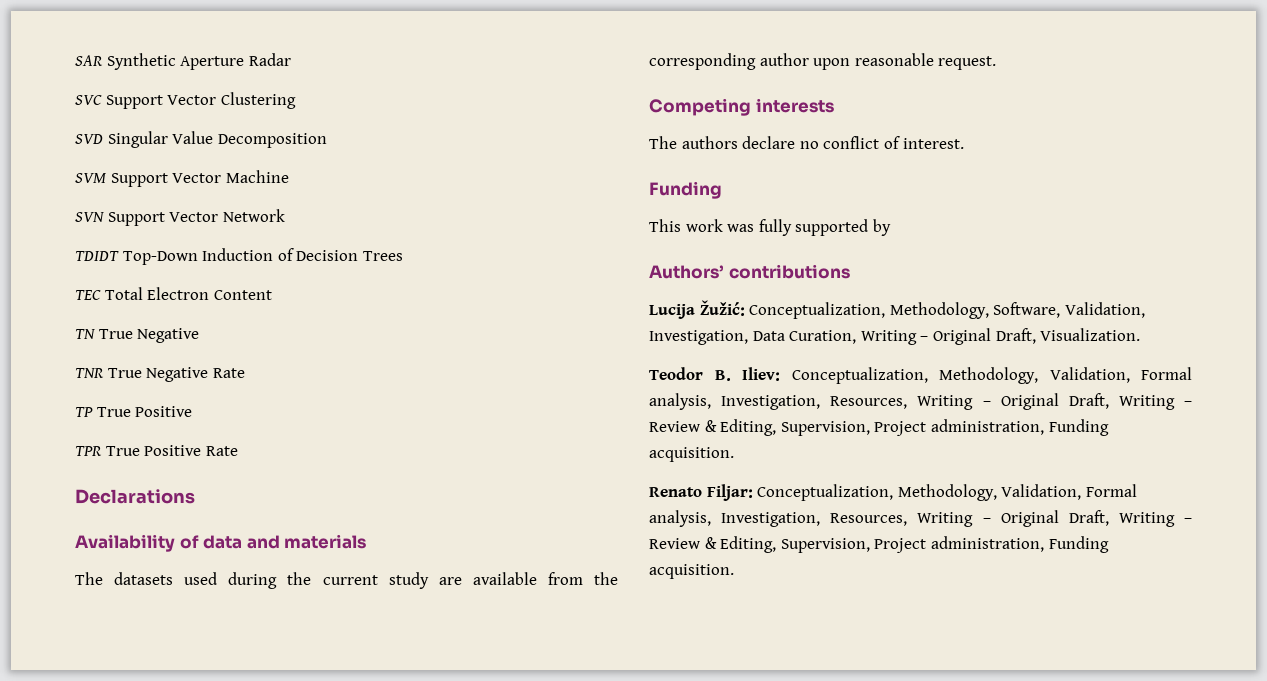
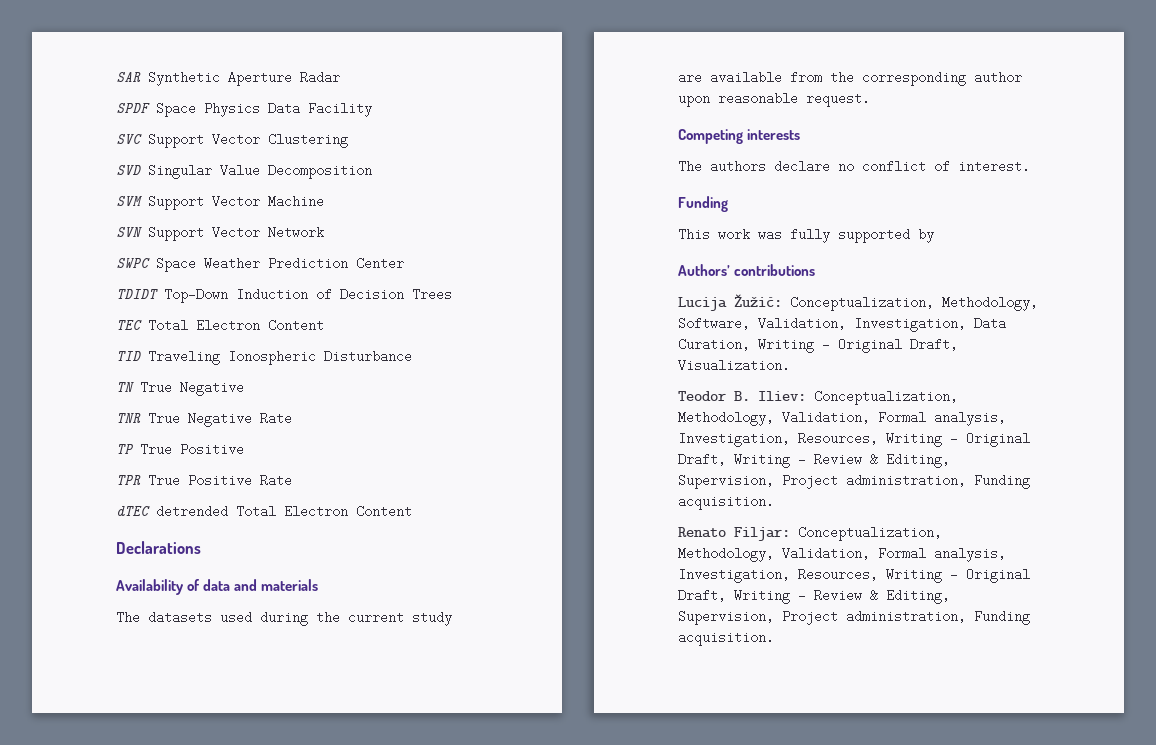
(291, 59) none -> [116,102,372,117] // SPDF Space Physics Data Facility
(285, 215) none -> [116,257,404,272] // SWPC Space Weather Prediction Center
(272, 295) none -> [116,350,412,365] // TID Traveling Ionospheric Disturbance
(238, 451) none -> [116,505,412,518] // dTEC detrended Total Electron Content

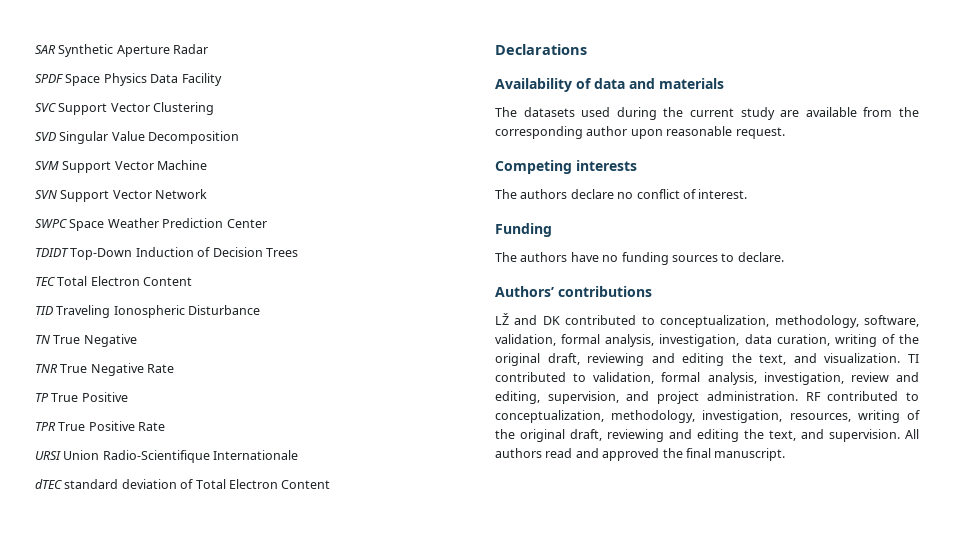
[116,505,228,518] dTEC detrended -> [35,450,299,463] [35,479,194,489] URSI Union Radio-Scientifique Internationale // dTEC standard deviation of
[678,228,934,243] [678,264,816,276] [678,294,1038,311] [678,317,1006,332] [678,338,958,353] [678,359,790,372] [678,390,958,405] [678,411,1006,426] [678,432,1030,447] [678,453,950,468] [678,474,1030,489] [678,495,774,510] [678,526,942,541] [678,547,1006,562] [678,568,1030,583] [678,589,950,604] [678,610,1030,625] [678,631,774,646] This work was fully supported by // Authors’ contributions // Lucija Žužić: Conceptualization, Methodology, Software, Validation, Investigation, Data Curation, Writing – Original Draft, Visualization. // Teodor B. Iliev: Conceptualization, Methodology, Validation, Formal analysis, Investigation, Resources, Writing – Original Draft, Writing – Review & Editing, Supervision, Project administration, Funding acquisition. // Renato Filjar: Conceptualization, Methodology, Validation, Formal analysis, Investigation, Resources, Writing – Original Draft, Writing – Review & Editing, Supervision, Project administration, Funding acquisition. -> [495,252,784,265] [495,286,652,297] [495,313,919,328] [495,334,919,347] [495,353,919,366] [495,372,919,385] [495,391,919,404] [495,410,920,423] [495,429,919,442] [495,448,786,461] The authors have no funding sources to declare. // Authors’ contributions // LŽ and DK contributed to conceptualization, methodology, software, validation, formal analysis, investigation, data curation, writing of the original draft, reviewing and editing the text, and visualization. TI contributed to validation, formal analysis, investigation, review and editing, supervision, and project administration. RF contributed to conceptualization, methodology, investigation, resources, writing of the original draft, reviewing and editing the text, and supervision. All authors read and approved the final manuscript.

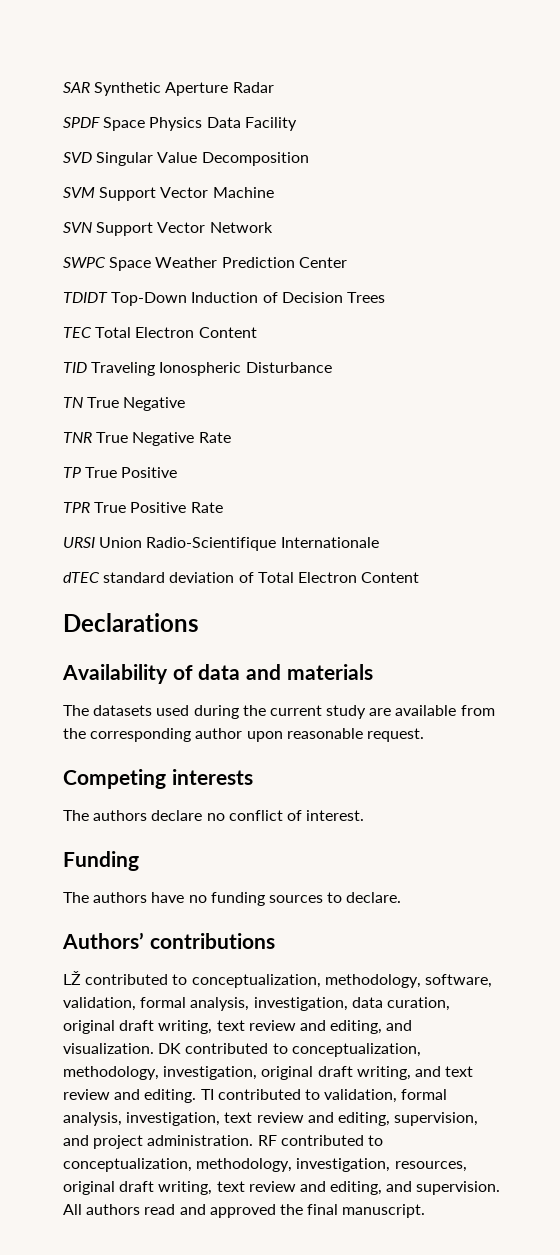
[35,102,215,115] // SVC Support Vector Clustering -> (297, 124) none
[514,315,560,325] and DK -> (81, 978) none
[834,334,919,347] [495,353,901,366] writing of the original draft, reviewing and editing the text, and visualization. -> [63,1020,413,1034] [63,1043,421,1057] [63,1066,474,1080] [63,1089,197,1103] original draft writing, text review and editing, and visualization. DK contributed to conceptualization, methodology, investigation, original draft writing, and text review and editing.
(844, 378) none -> [224,1112,253,1123] text
[857,410,920,423] [495,429,796,442] writing of the original draft, reviewing and editing the text, -> [63,1181,383,1195] original draft writing, text review and editing,

